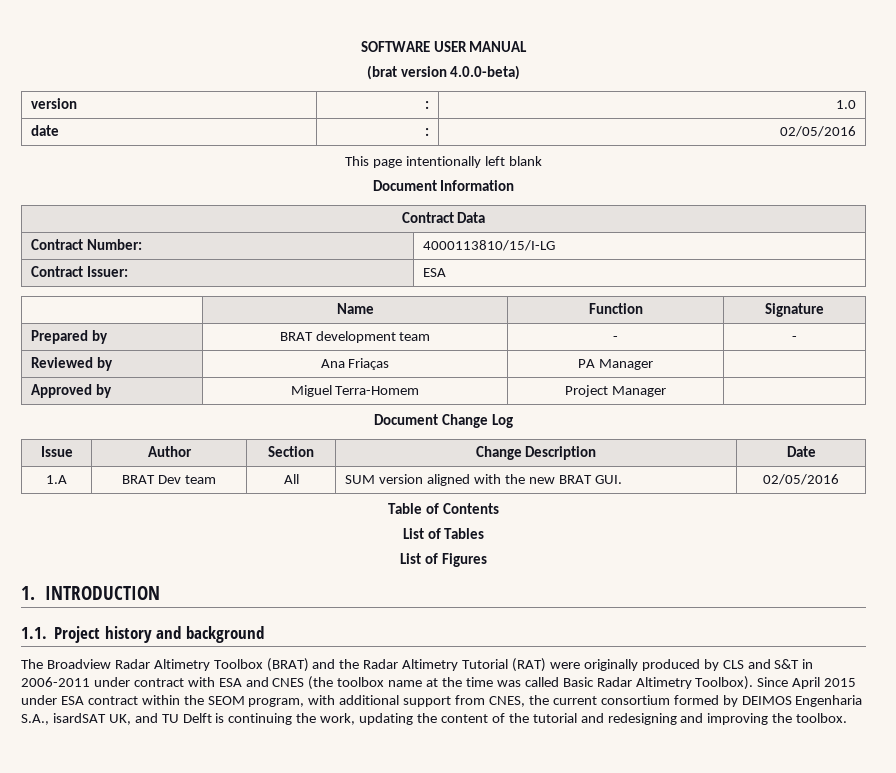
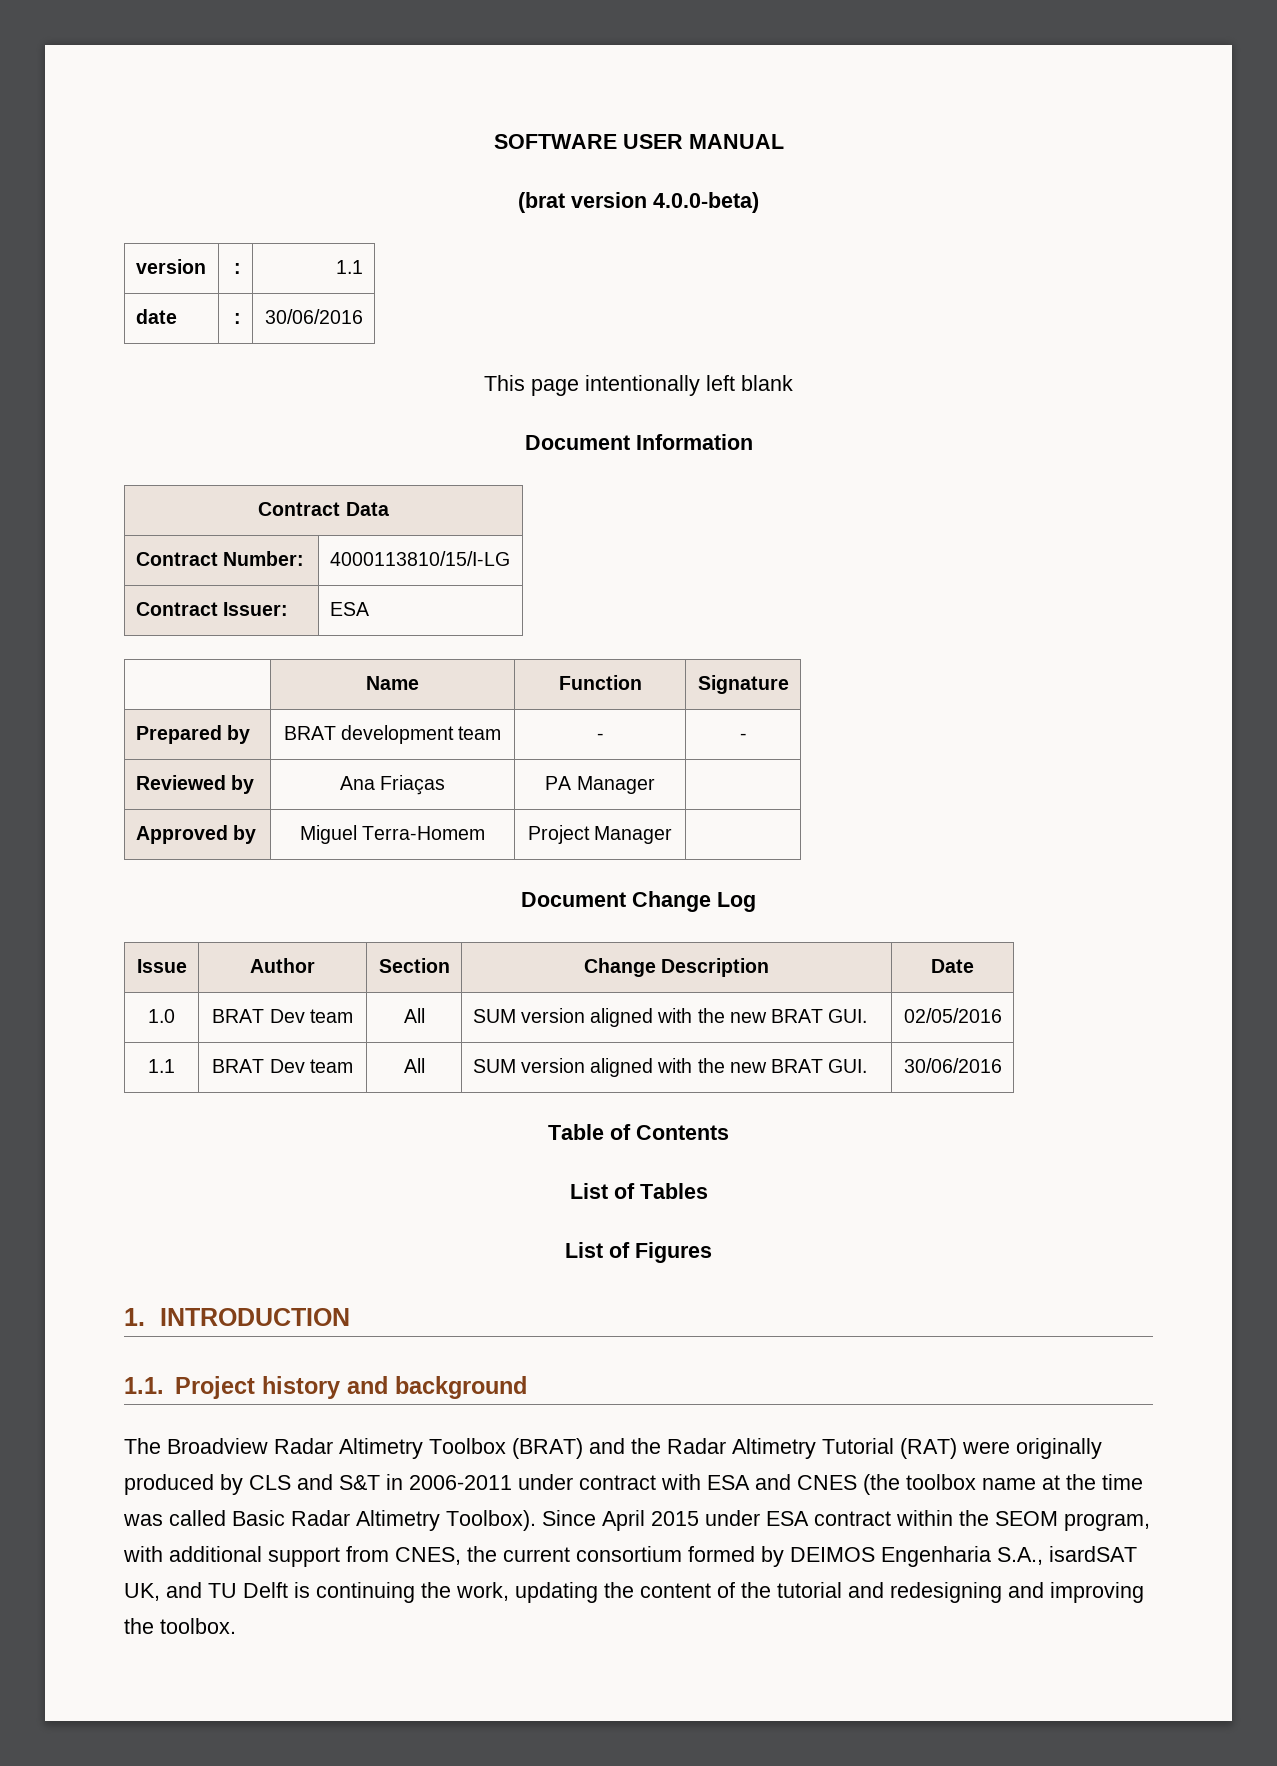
[835,100,856,109] 1.0 -> [336,260,364,274] 1.1
[779,126,856,137] 02/05/2016 -> [265,309,364,324] 30/06/2016
[46,475,67,484] 1.A -> [148,1009,175,1023] 1.0
(839, 479) none -> [148,1059,175,1073] [212,1059,353,1073] [403,1058,425,1073] [472,1058,868,1077] [903,1058,1002,1073] // 1.1 | BRAT Dev team | All | SUM version aligned with the new BRAT GUI. | 30/06/2016

